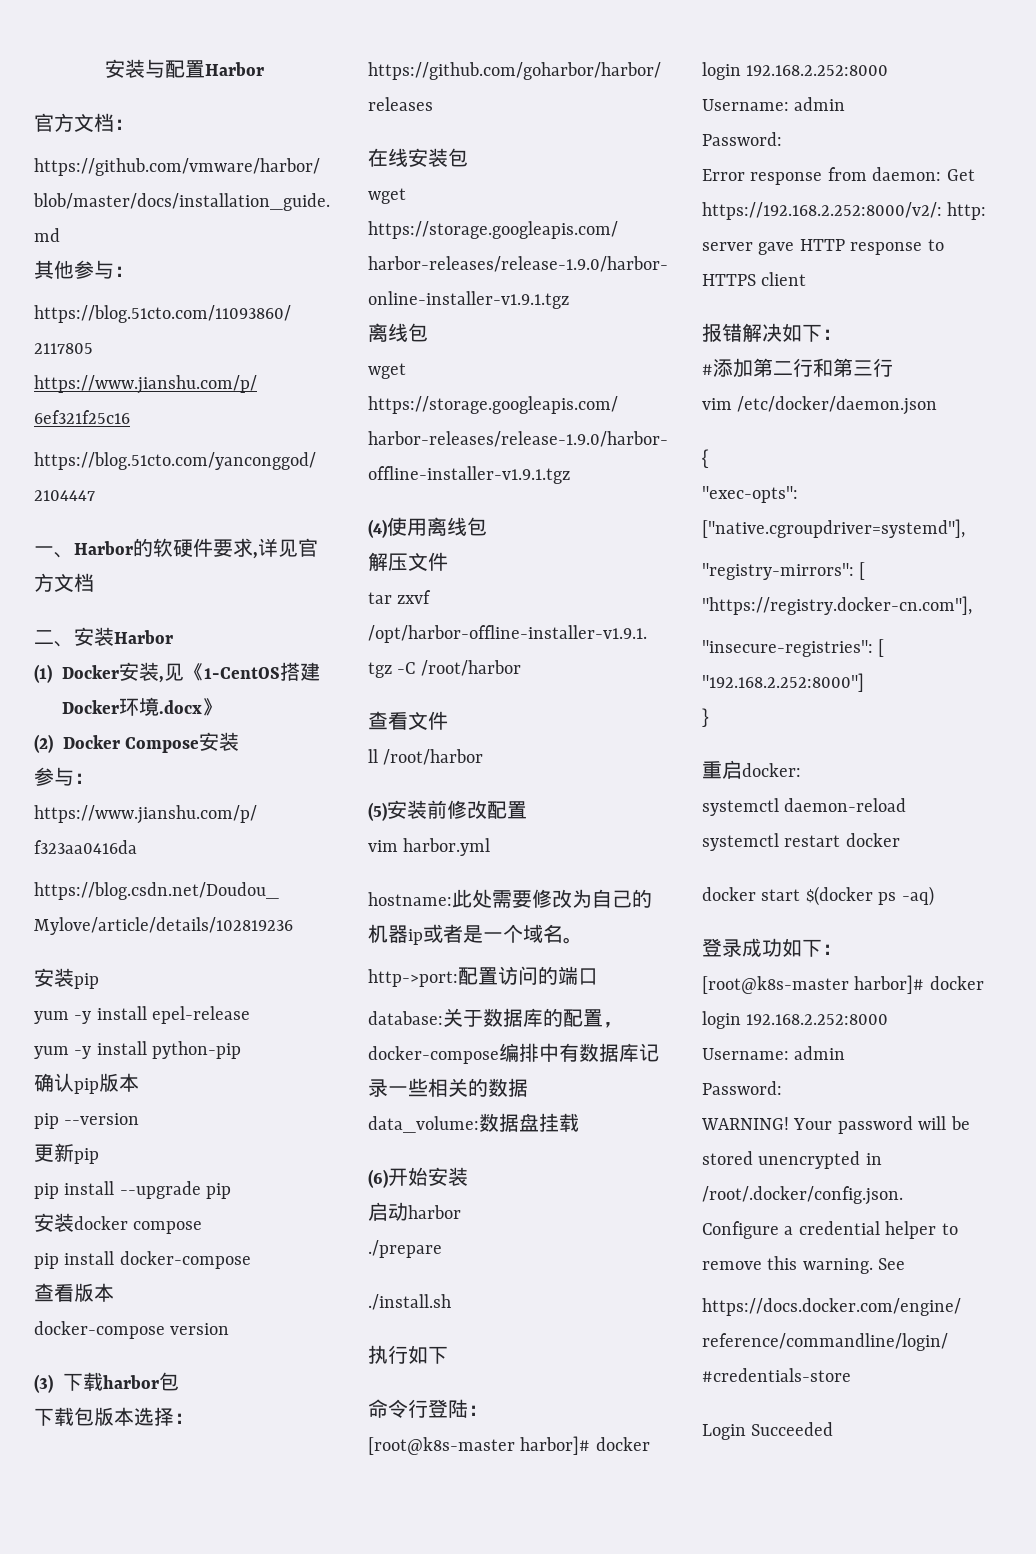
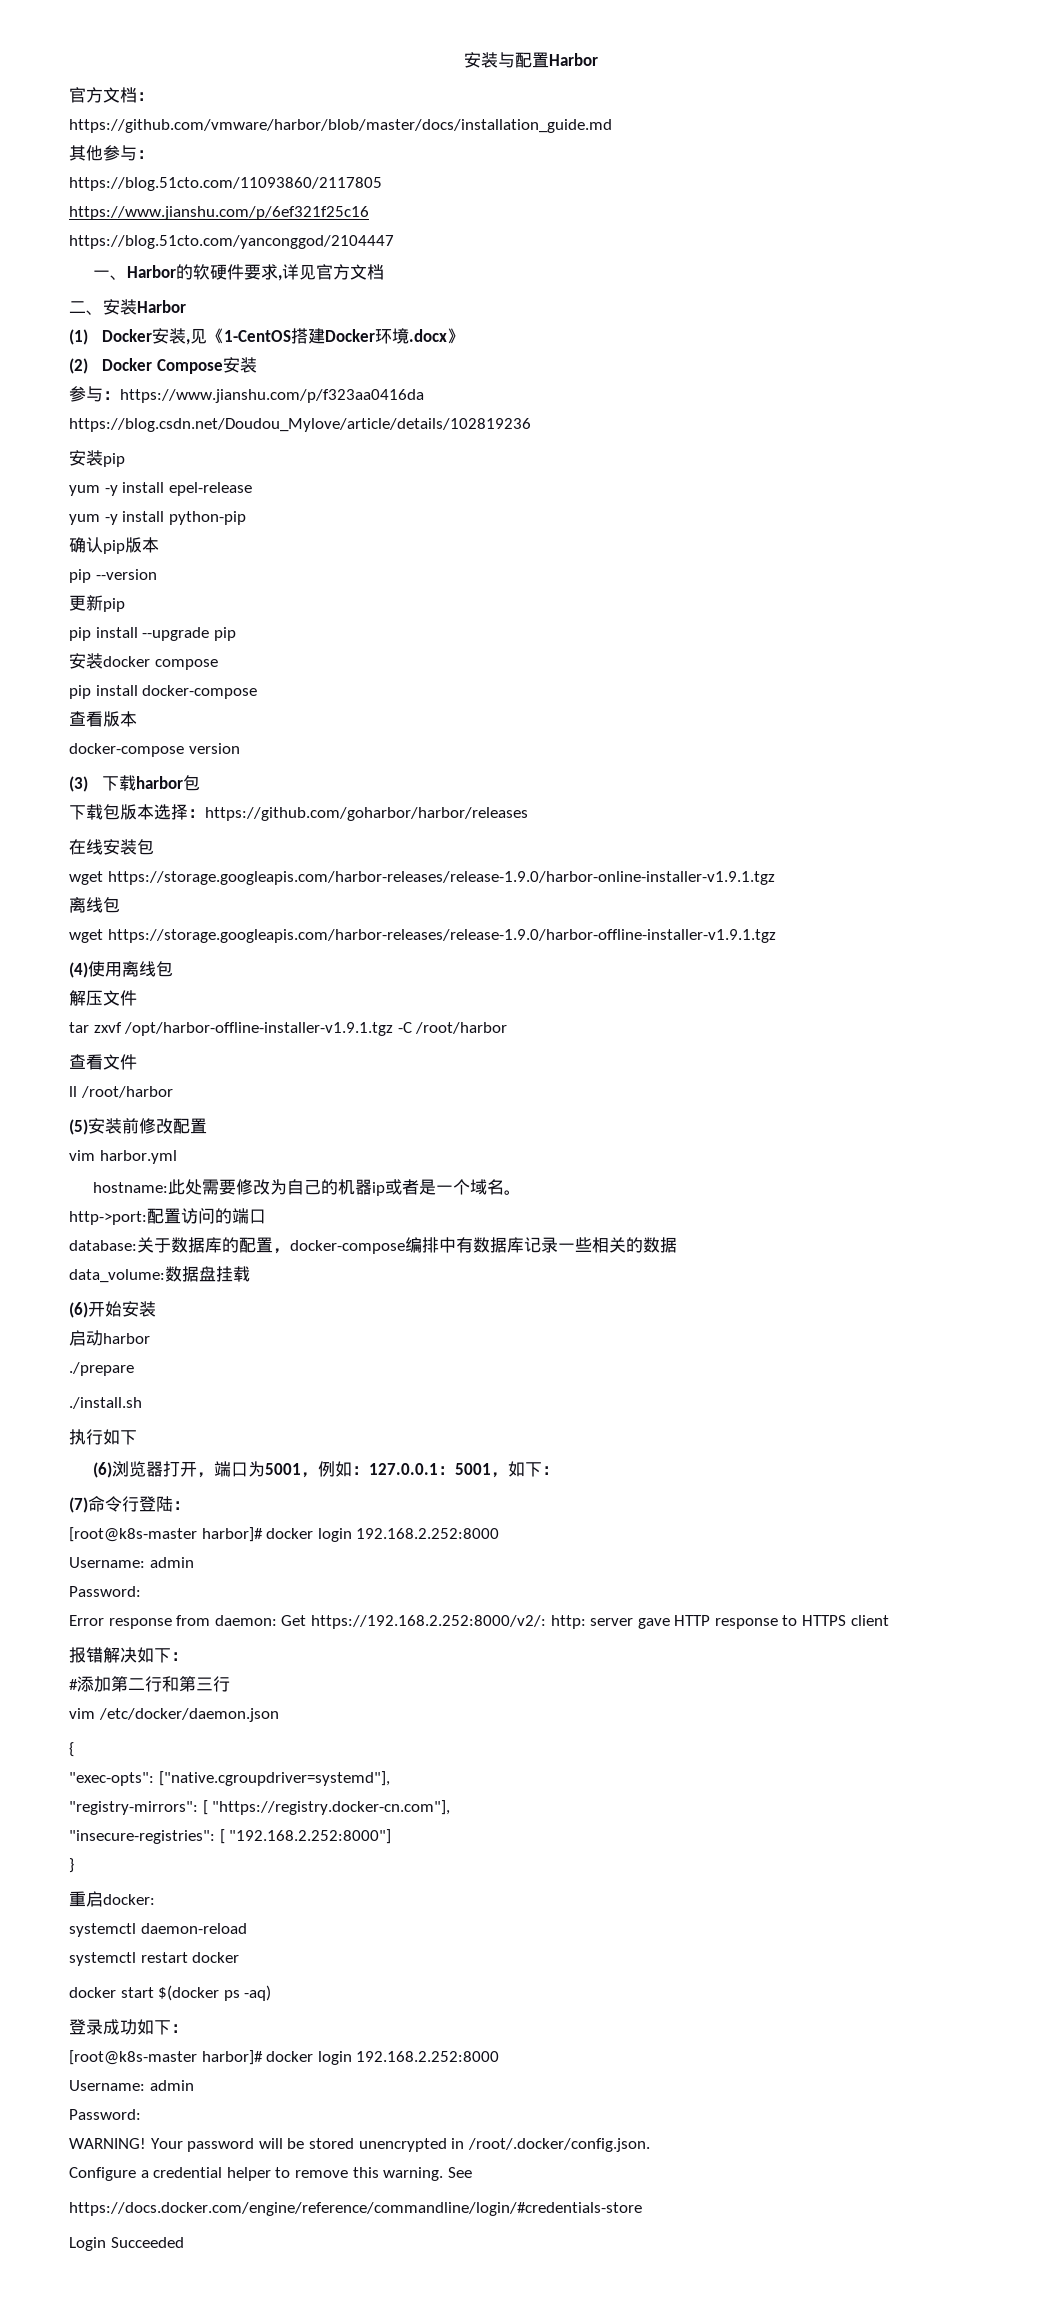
(448, 1355) none -> [93,1461,560,1478] [69,1497,88,1513] (6)浏览器打开，端口为5001，例如：127.0.0.1：5001，如下： // (7)

